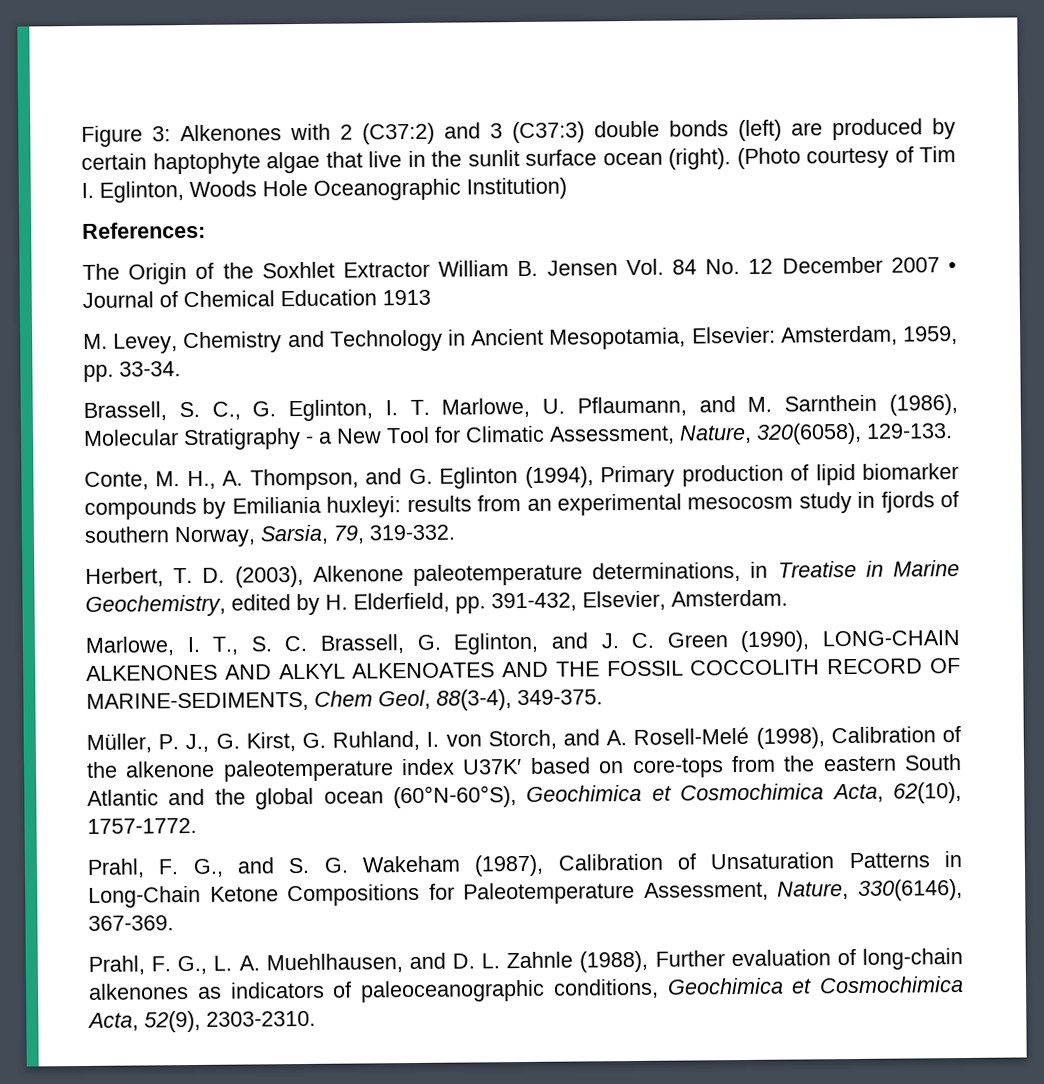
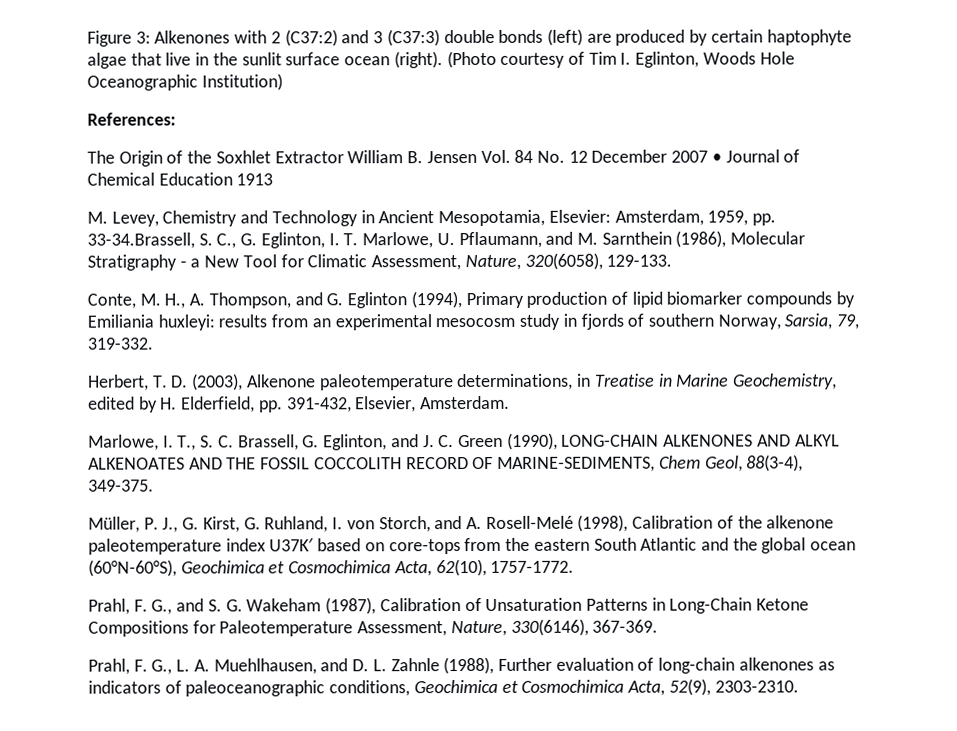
[119,361,181,377] [83,401,167,421] 33-34. // Brassell, -> [87,232,195,249] 33-34.Brassell,

